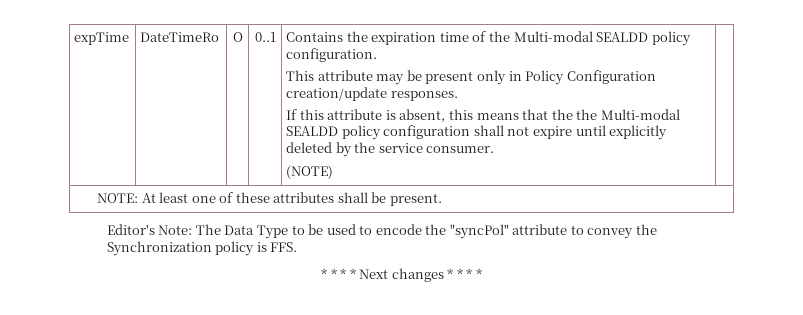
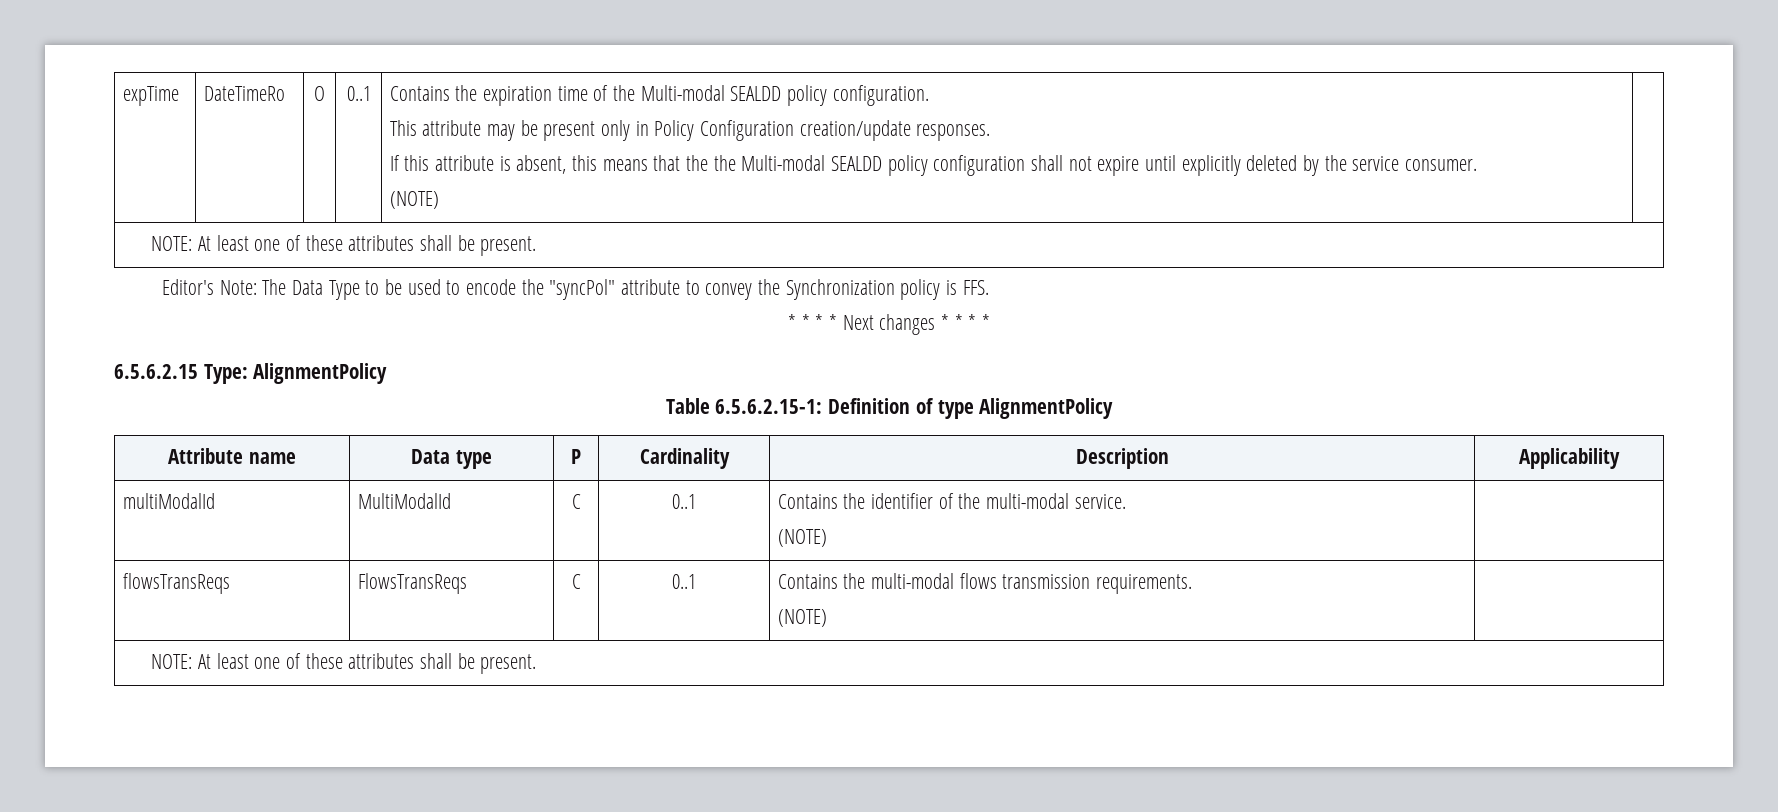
(482, 273) none -> [114,363,388,384] [665,398,1114,419] [168,448,296,464] [411,449,492,469] [571,449,581,464] [639,448,730,469] [1075,448,1169,469] [1519,448,1620,469] [122,493,215,509] [357,493,451,509] [571,494,581,509] [672,494,696,509] [777,493,1126,509] [777,529,827,547] [122,573,230,594] [357,573,467,594] [571,574,581,589] [672,574,696,589] [777,573,1192,594] [777,609,827,627] [151,653,537,674] // 6.5.6.2.15 Type: AlignmentPolicy // Table 6.5.6.2.15-1: Definition of type AlignmentPolicy // Attribute name | Data type | P | Cardinality | Description | Applicability // multiModalId | MultiModalId | C | 0..1 | Contains the identifier of the multi-modal service. // (NOTE) | // flowsTransReqs | FlowsTransReqs | C | 0..1 | Contains the multi-modal flows transmission requirements. // (NOTE) | // NOTE: At least one of these attributes shall be present.

